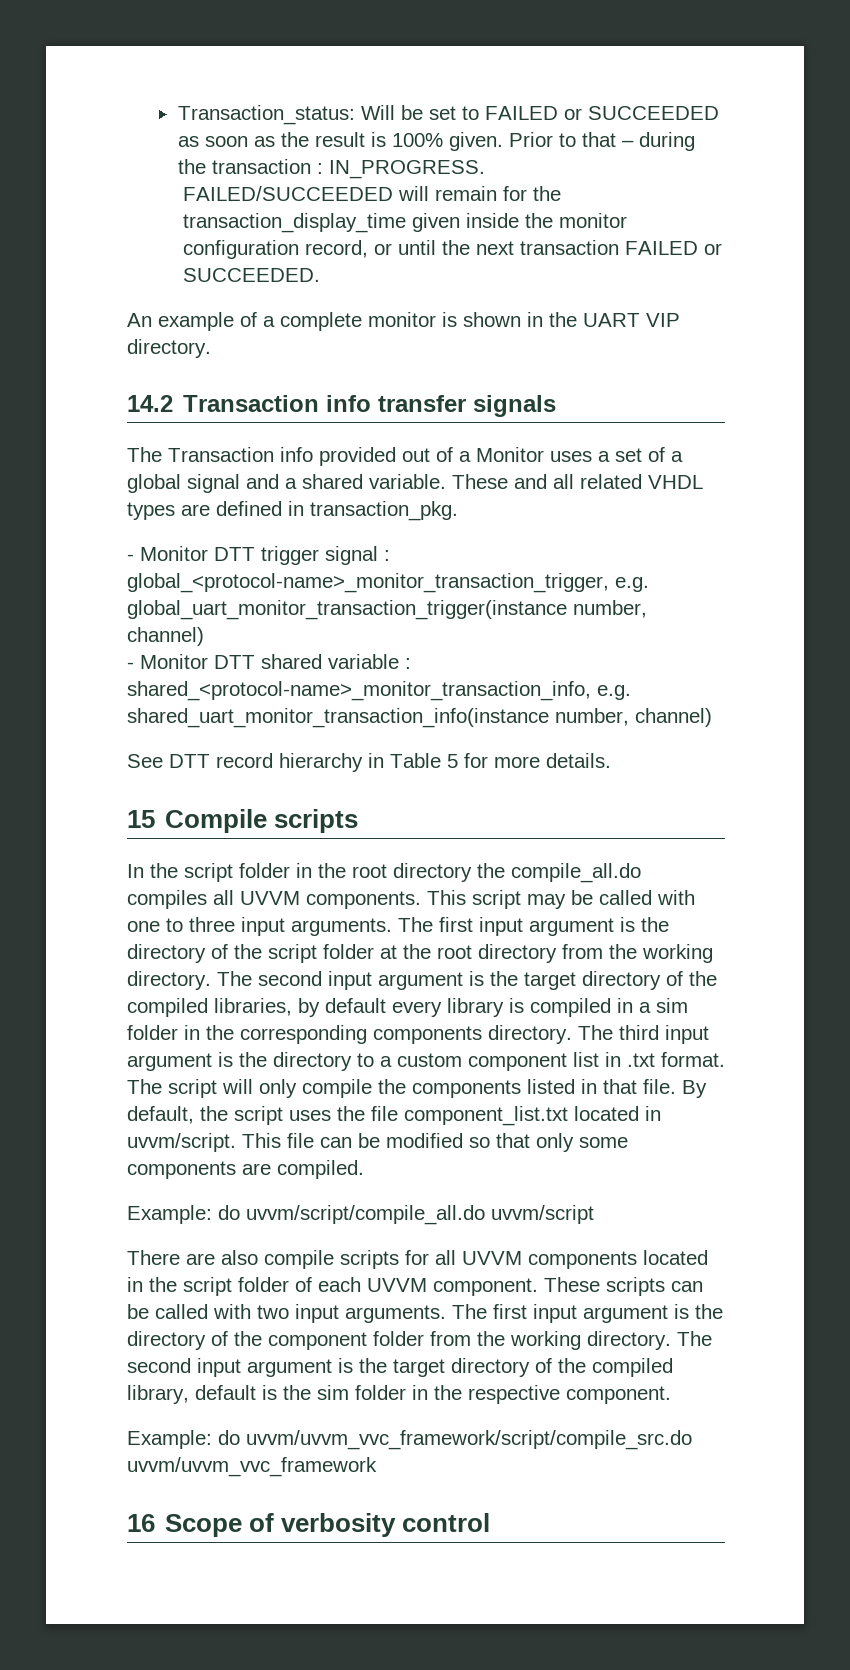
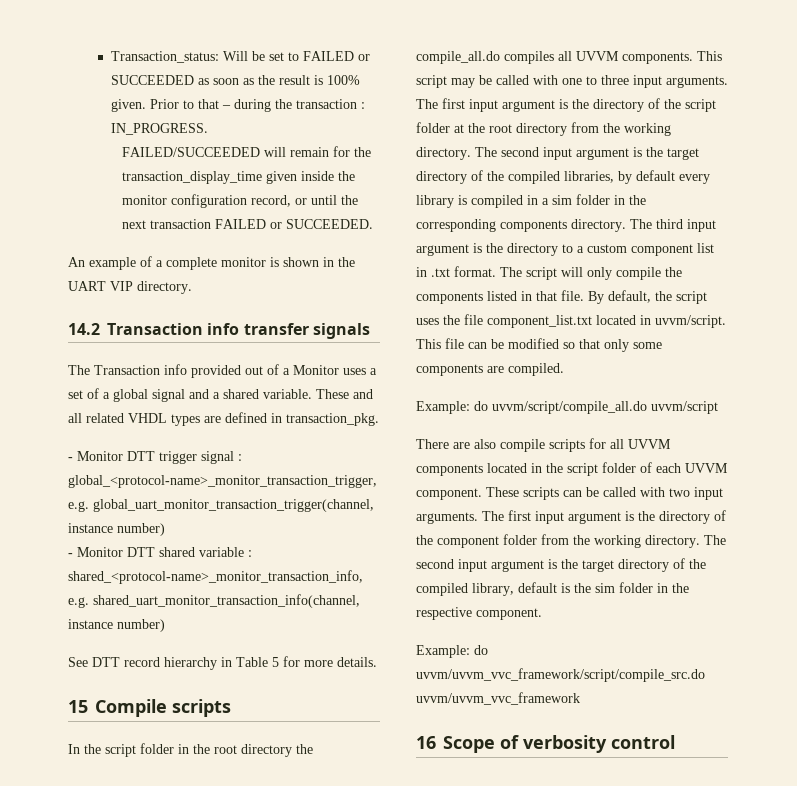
[127,600,647,620] [127,627,204,646] global_uart_monitor_transaction_trigger(instance number, channel) -> [93,499,374,512] [68,523,165,536] global_uart_monitor_transaction_trigger(channel, instance number)
[127,708,712,728] shared_uart_monitor_transaction_info(instance number, channel) -> [93,594,360,608] [68,619,165,632] shared_uart_monitor_transaction_info(channel, instance number)

